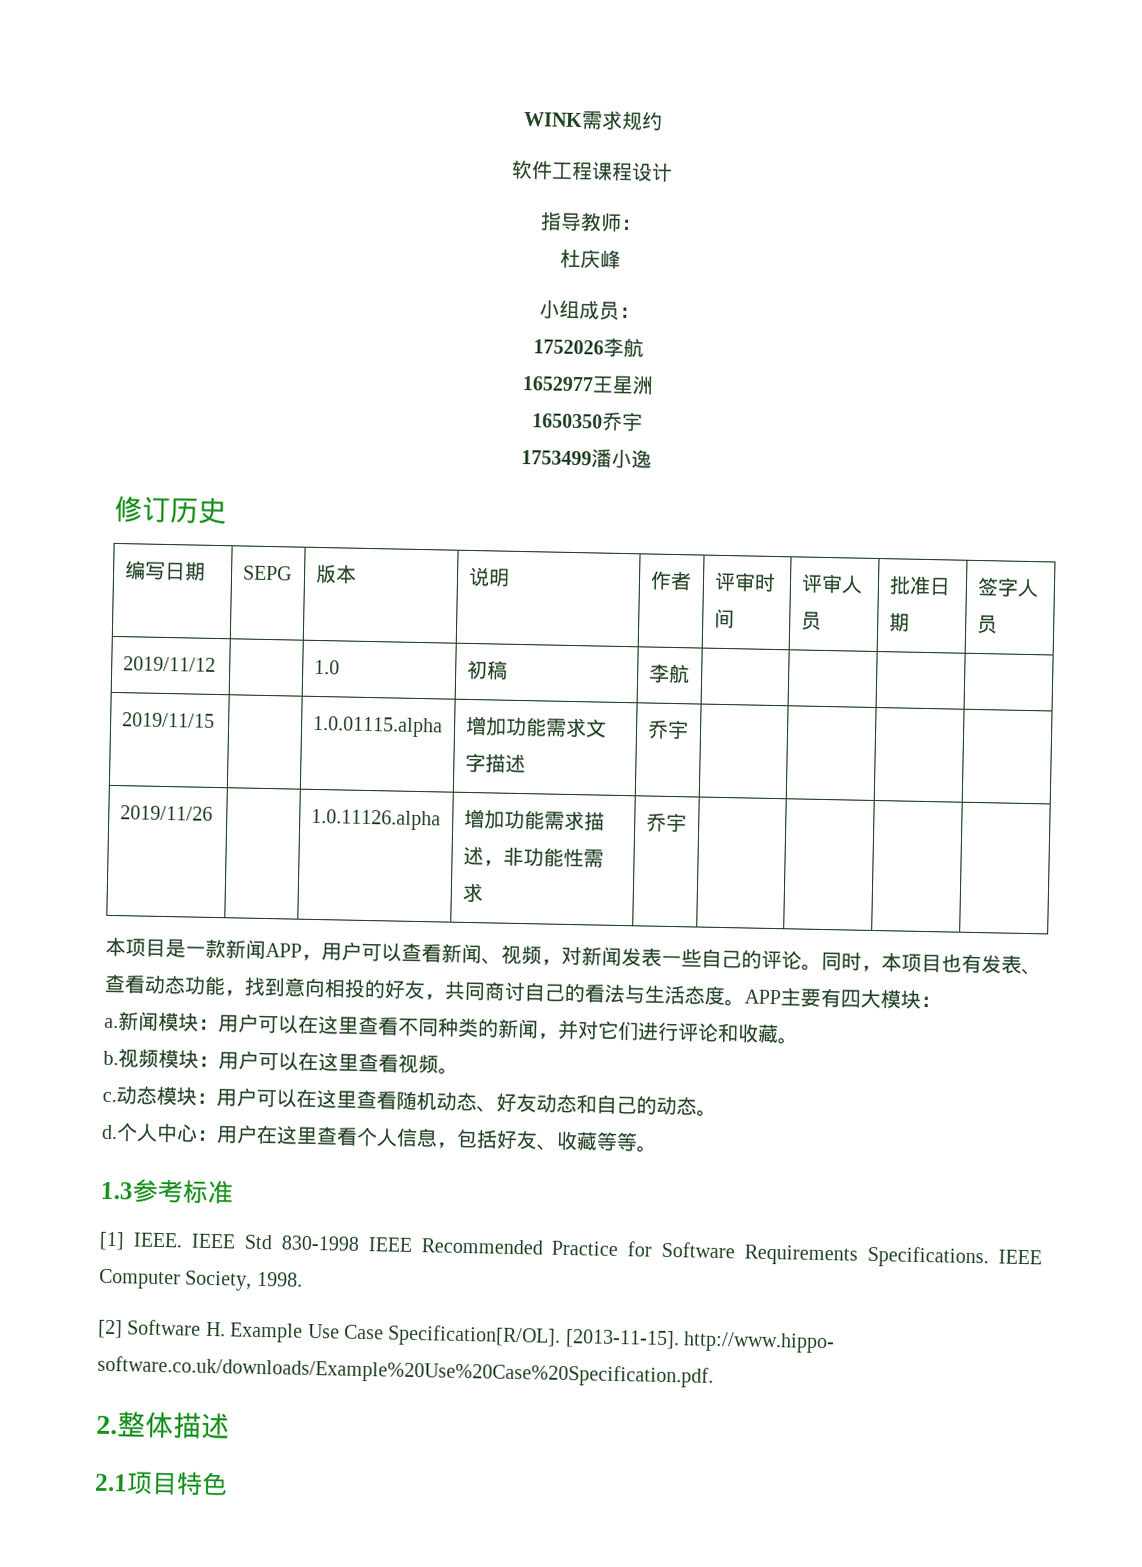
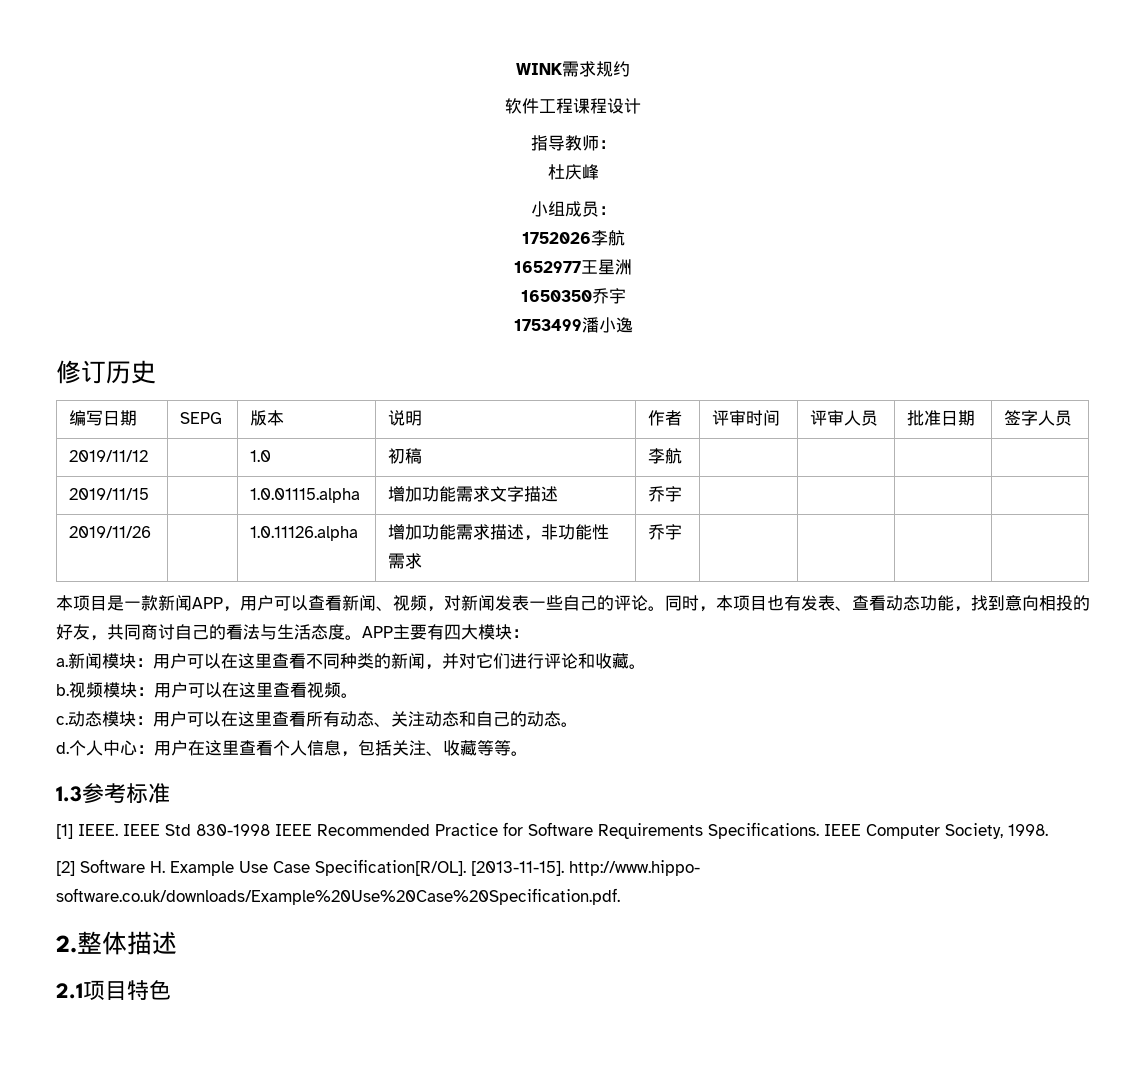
[396,1090,537,1113] 随机动态、好友 -> [306,711,425,727] 所有动态、关注
[496,1129,538,1150] 好友 -> [392,740,426,756] 关注

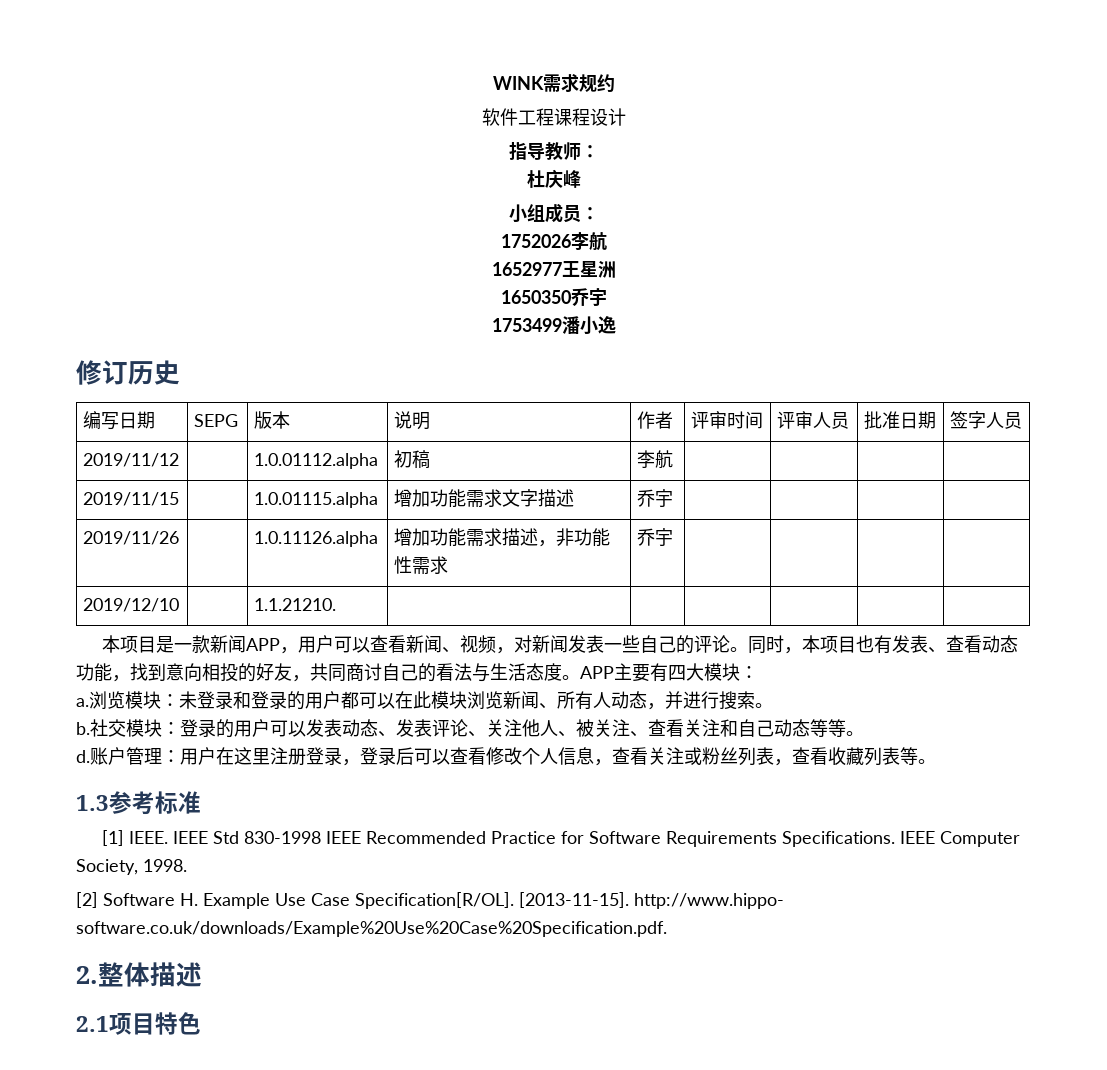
[250,450,272,462] 1.0 -> [254,453,379,469] 1.0.01112.alpha
(683, 532) none -> [83,598,180,612] [254,598,337,611] // 2019/12/10 | | 1.1.21210. | | | | | |
[68,653,646,670] [56,682,358,698] [56,711,561,727] 新闻模块：用户可以在这里查看不同种类的新闻，并对它们进行评论和收藏。 // b.视频模块：用户可以在这里查看视频。 // c.动态模块：用户可以在这里查看所有动态、关注动态和自己的动态 -> [89,691,773,710] [76,719,846,738] 浏览模块：未登录和登录的用户都可以在此模块浏览新闻、所有人动态，并进行搜索。 // b.社交模块：登录的用户可以发表动态、发表评论、关注他人、被关注、查看关注和自己动态等等
[69,740,137,756] 个人中心 -> [90,747,162,765] 账户管理
[239,740,494,757] 查看个人信息，包括关注、收藏等 -> [270,747,900,766] 注册登录，登录后可以查看修改个人信息，查看关注或粉丝列表，查看收藏列表

